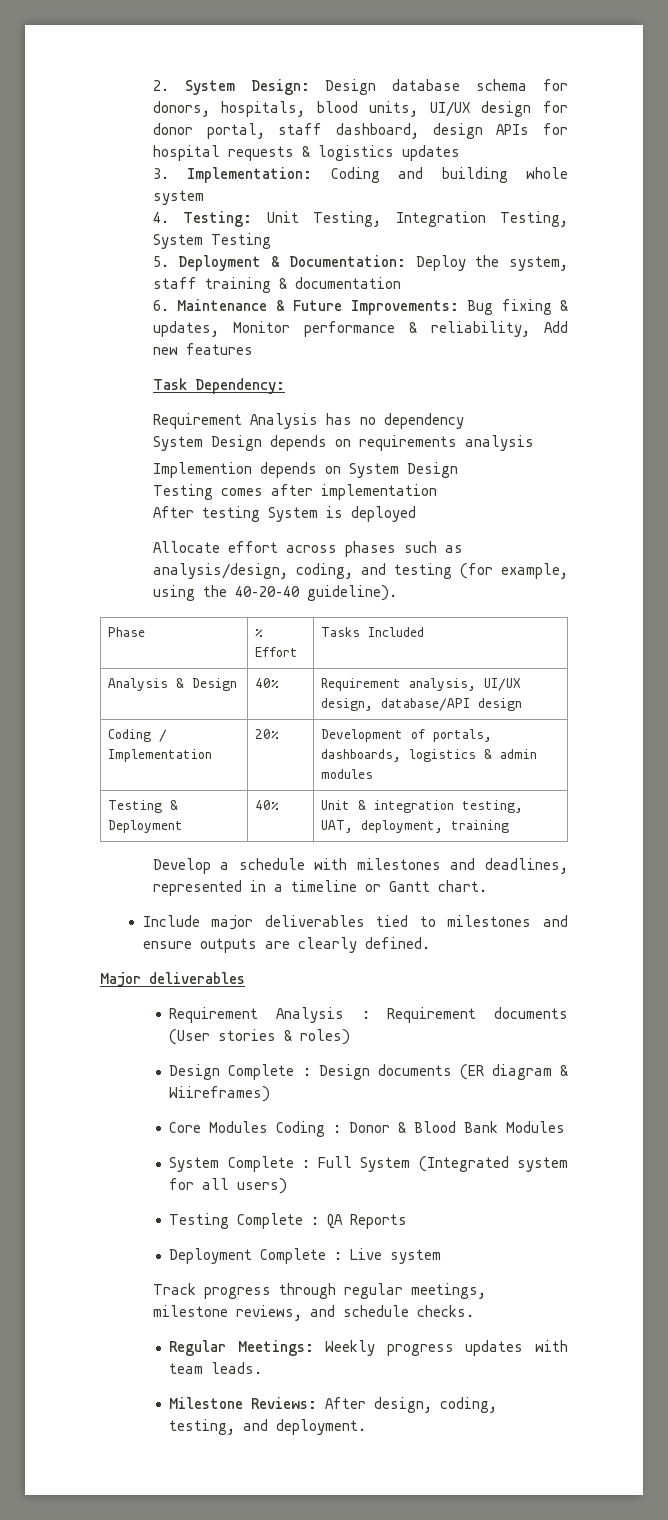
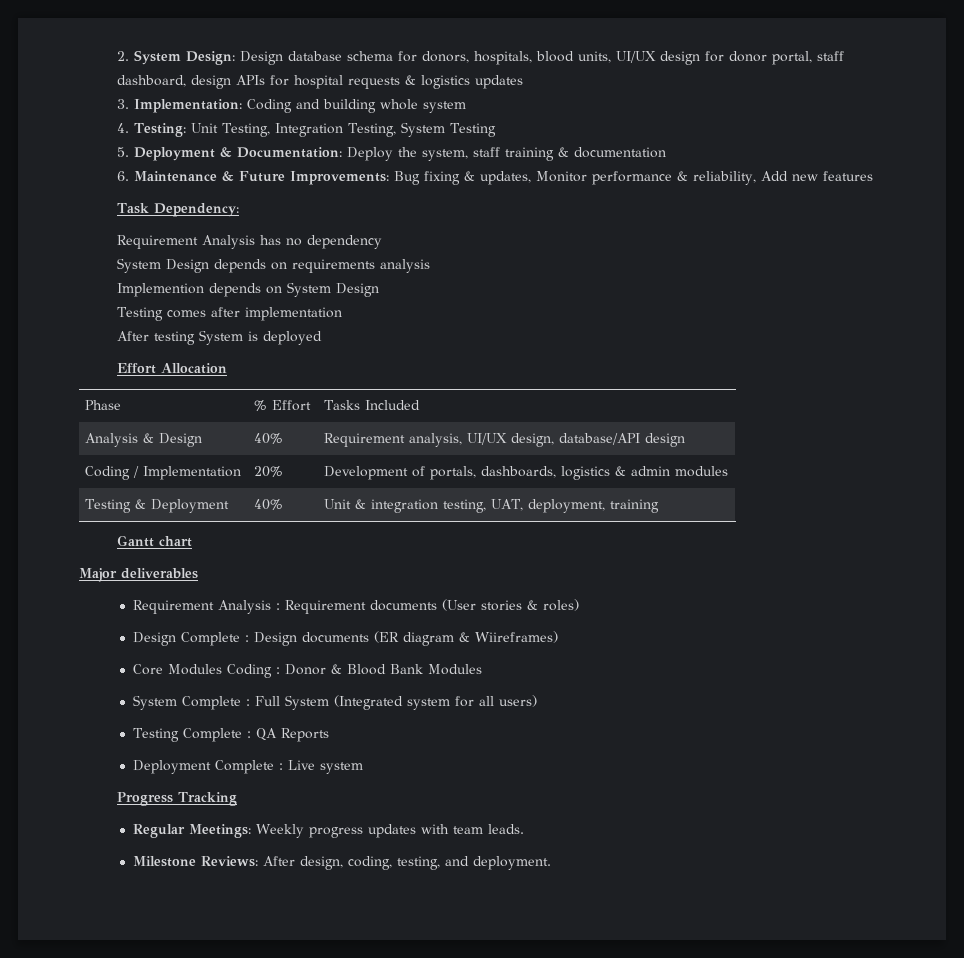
[152,541,463,557] [152,563,568,579] [152,585,397,601] Allocate effort across phases such as analysis/design, coding, and testing (for example, using the 40–20–40 guideline). -> [117,363,228,374] Effort Allocation
[152,858,568,874] [152,880,487,896] [142,915,568,930] [142,937,430,953] Develop a schedule with milestones and deadlines, represented in a timeline or Gantt chart. // Include major deliverables tied to milestones and ensure outputs are clearly defined. -> [117,535,193,547] Gantt chart
[152,1283,486,1299] [152,1305,474,1321] Track progress through regular meetings, milestone reviews, and schedule checks. -> [117,792,238,806] Progress Tracking

